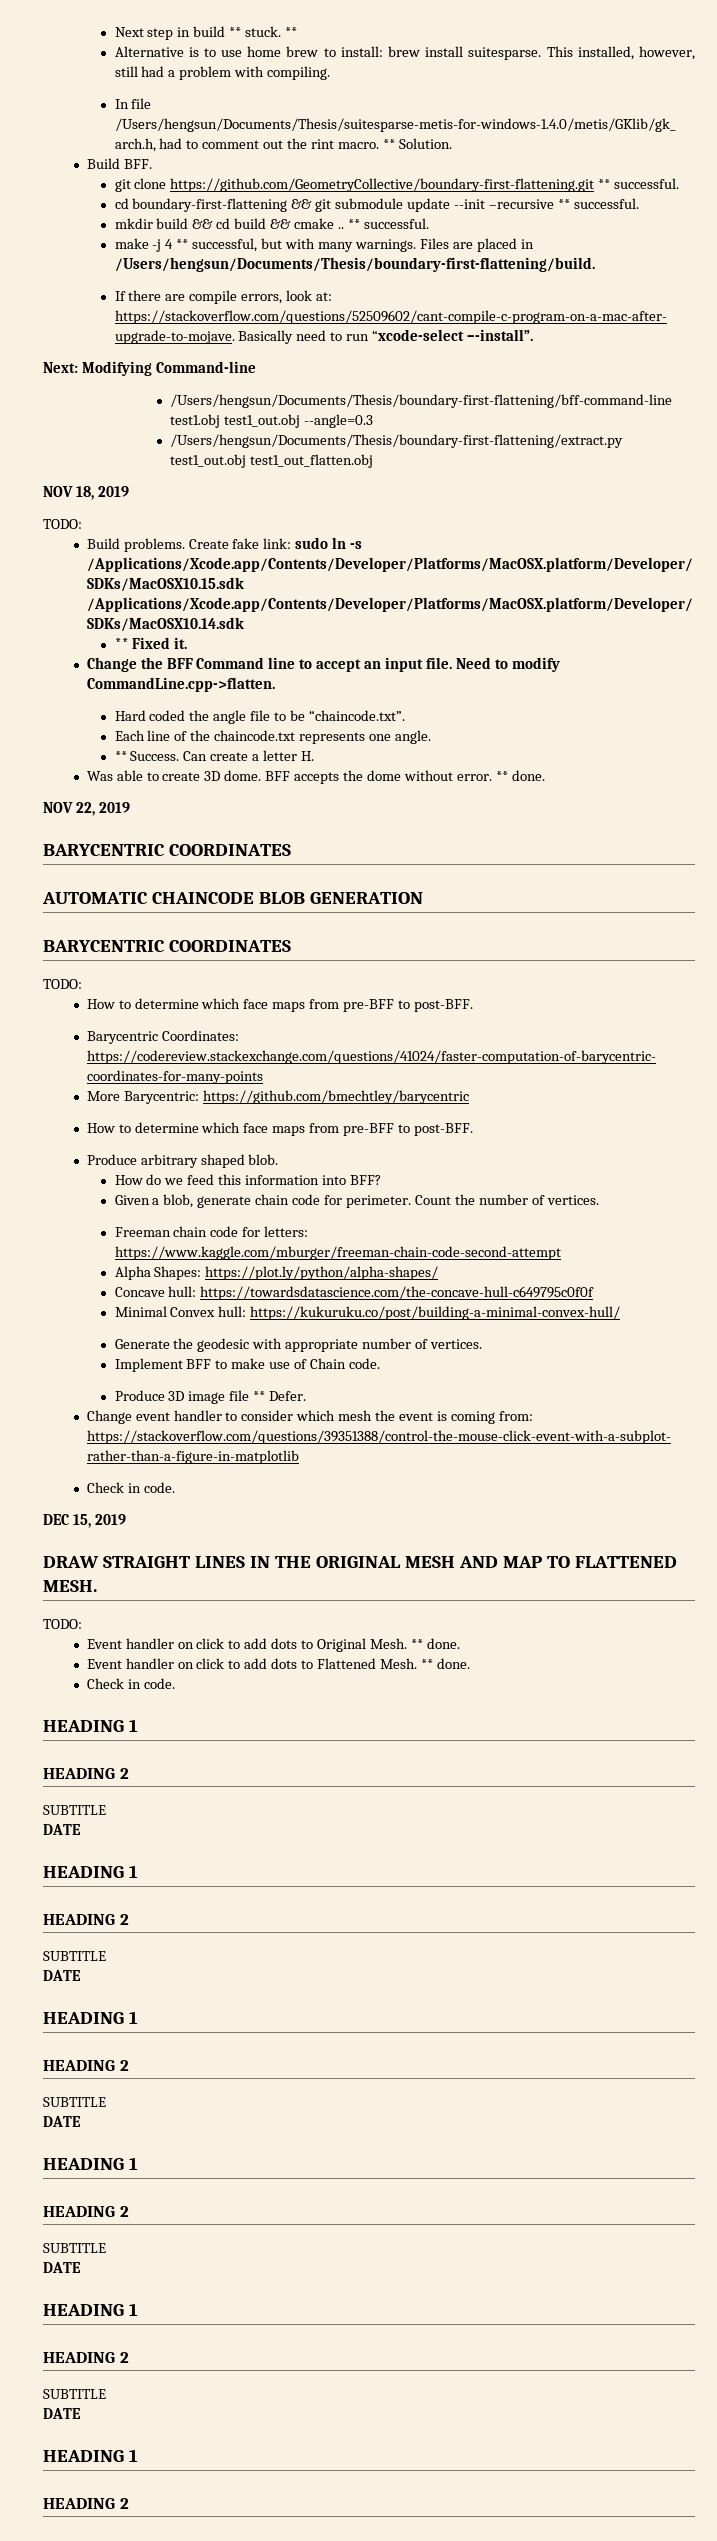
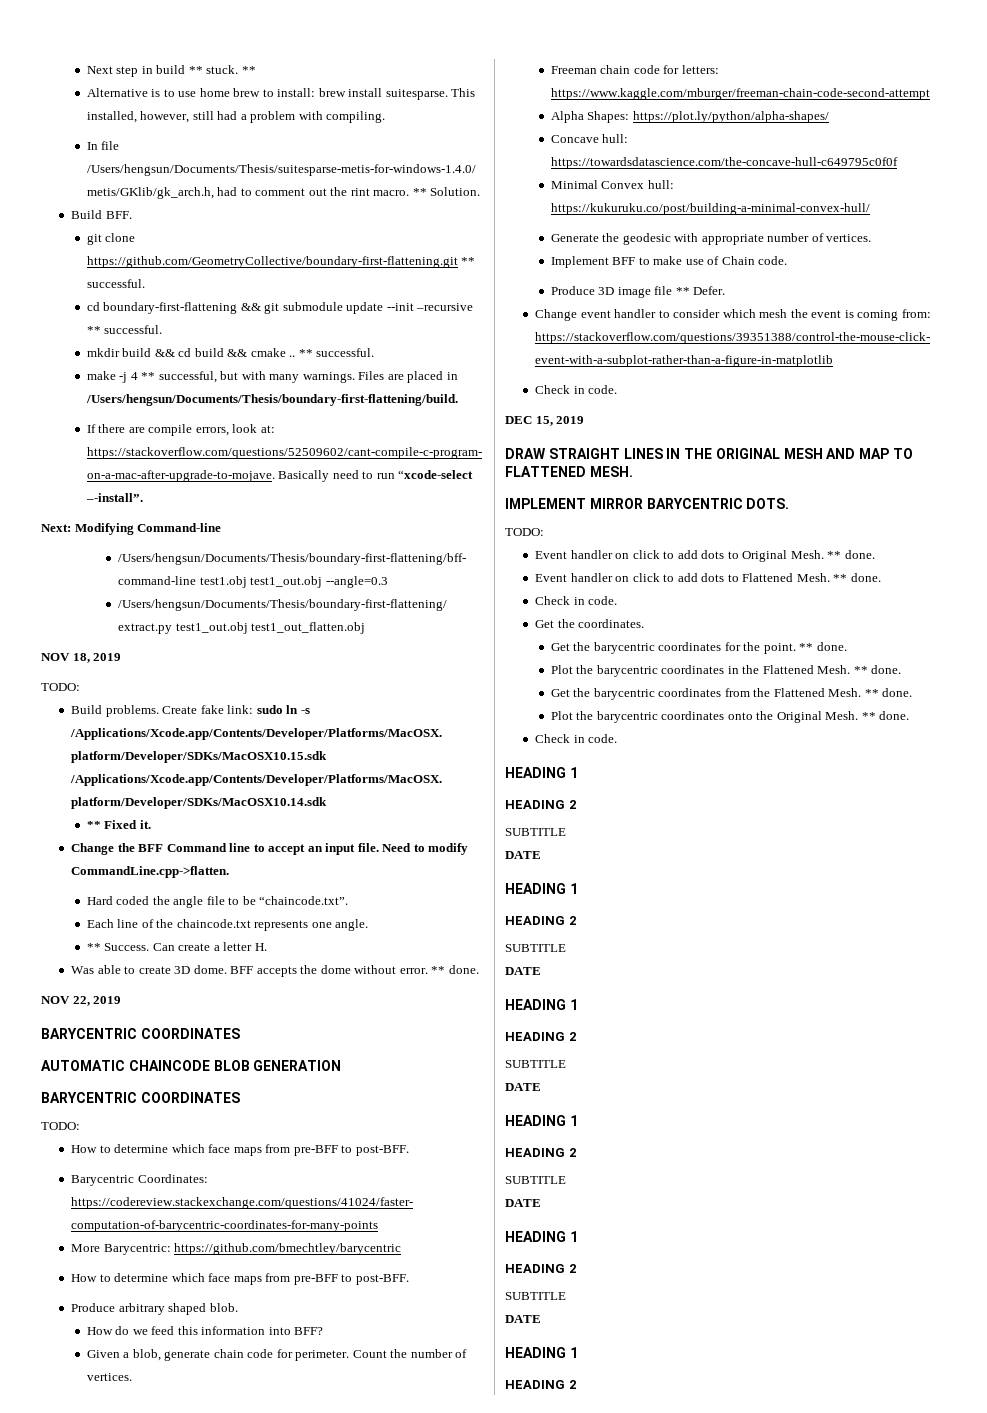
(97, 1586) none -> [505,498,790,509] // IMPLEMENT MIRROR BARYCENTRIC DOTS.
(175, 1683) none -> [535,619,645,628] [550,642,847,654] [550,665,902,677] [550,688,913,700] [550,711,910,723] [535,734,618,743] // Get the coordinates. // Get the barycentric coordinates for the point. ** done. // Plot the barycentric coordinates in the Flattened Mesh. ** done. // Get the barycentric coordinates from the Flattened Mesh. ** done. // Plot the barycentric coordinates onto the Original Mesh. ** done. // Check in code.

